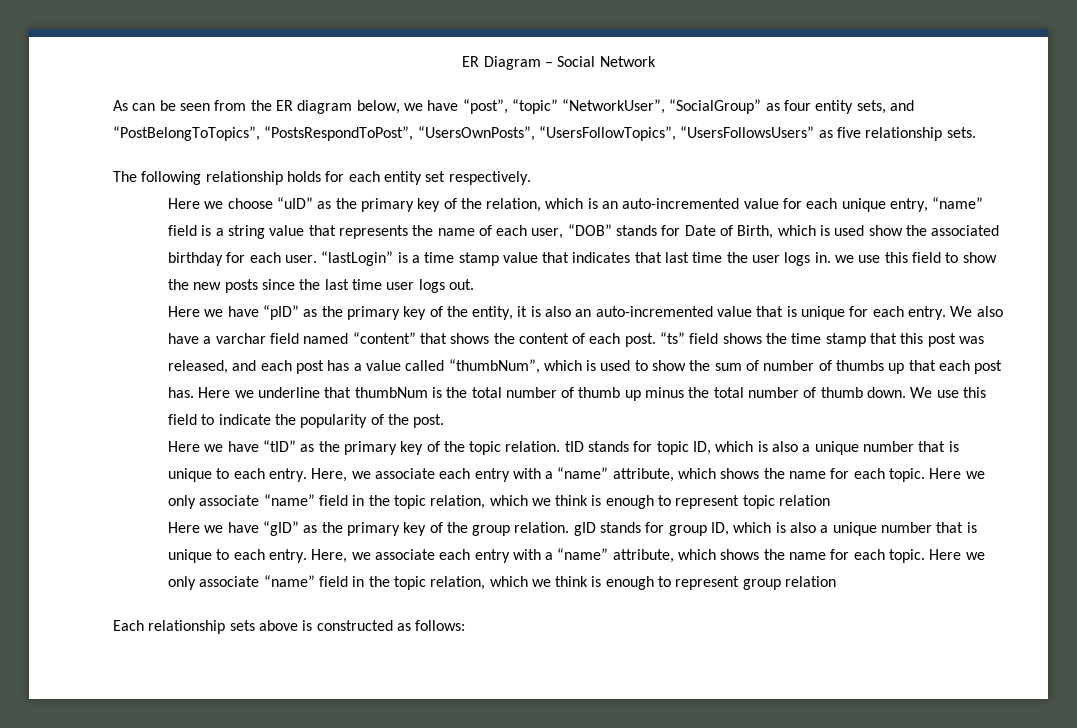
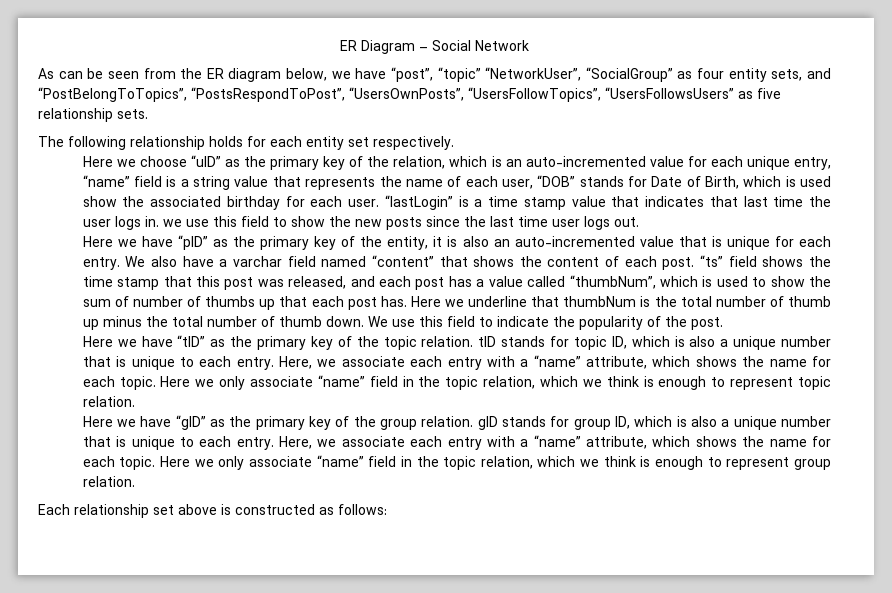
[779,495,831,506] relation -> [82,396,135,407] relation.
[785,576,837,587] relation -> [82,476,135,487] relation.
[229,620,255,631] sets -> [153,505,174,515] set

